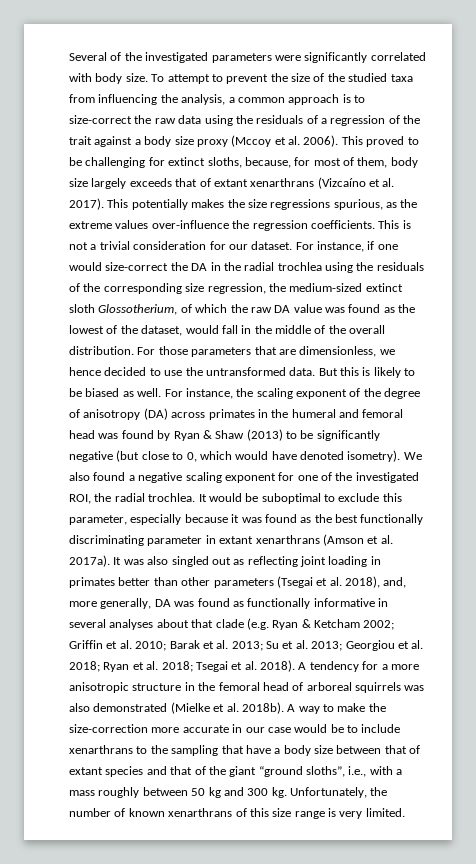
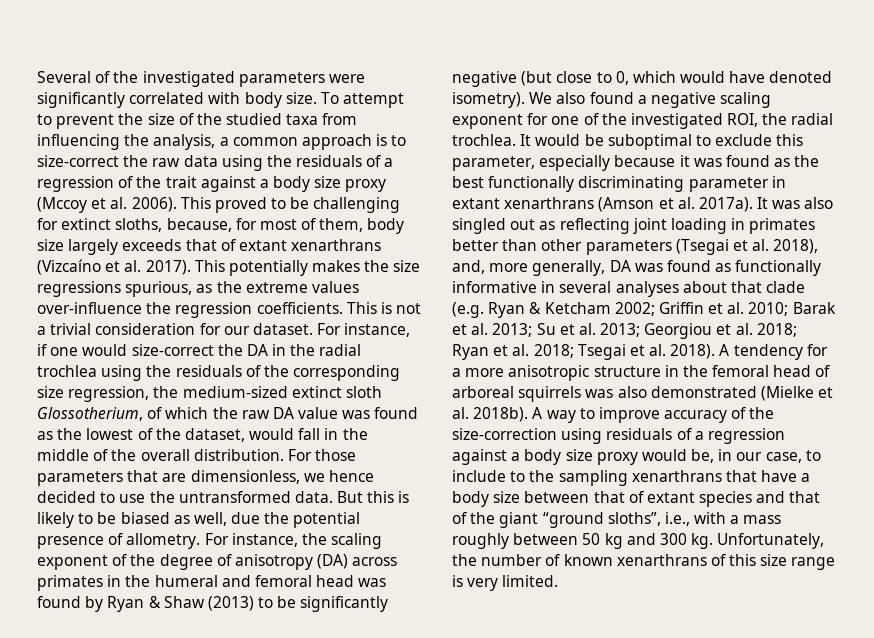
[137,388,162,397] well. -> [193,512,361,528] [37,533,201,549] well, due the potential presence of allometry.
[337,703,386,712] [69,724,344,733] make the size-correction more accurate in our case would be -> [598,407,775,423] [452,428,785,444] [452,449,802,465] improve accuracy of the size-correction using residuals of a regression against a body size proxy would be, in our case,
[69,745,133,754] xenarthrans -> (506, 476) none
(219, 750) none -> [631,470,722,482] xenarthrans

